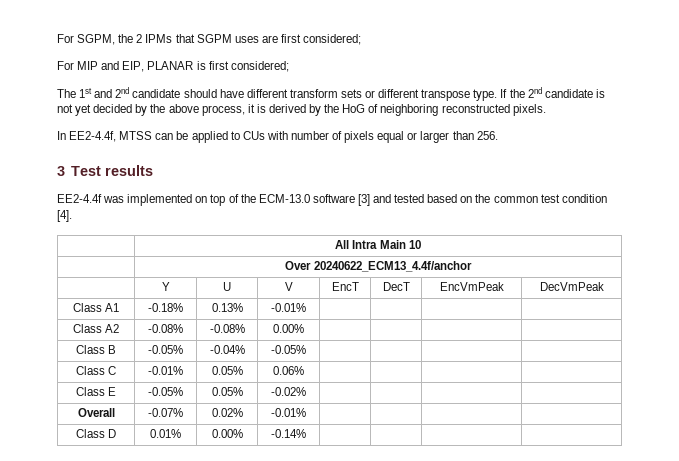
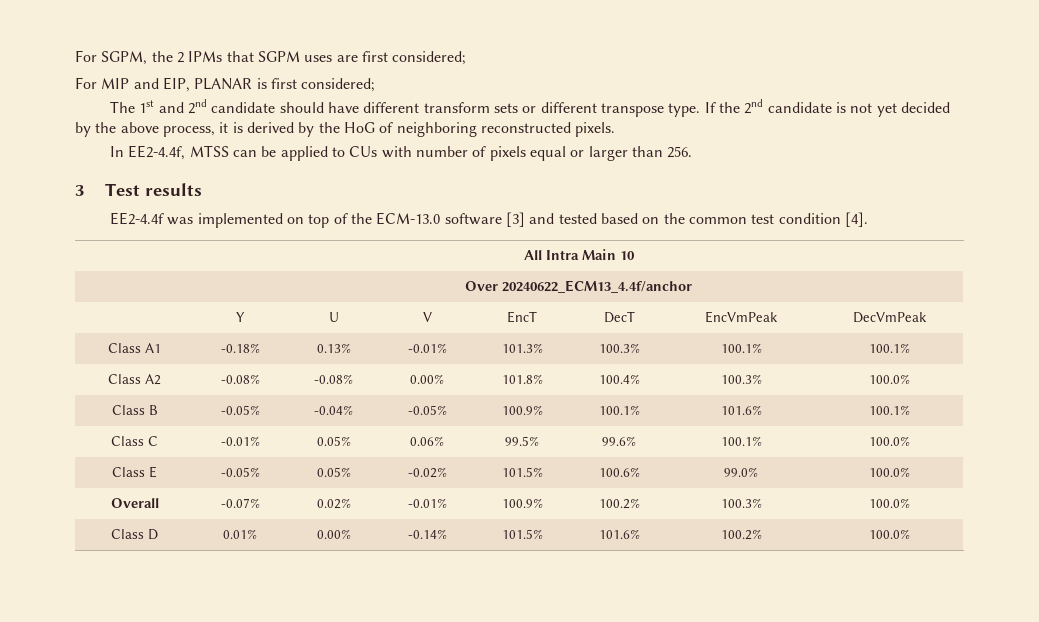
(306, 307) | | | -> [501,343,543,353] [598,343,640,353] [720,343,762,353] [868,343,910,353] 101.3% | 100.3% | 100.1% | 100.1%
(304, 328) | | | -> [501,374,543,384] [598,374,640,384] [720,374,762,384] [868,374,910,384] 101.8% | 100.4% | 100.3% | 100.0%
(306, 349) | | | -> [501,405,543,415] [598,405,640,415] [720,405,762,415] [868,405,910,415] 100.9% | 100.1% | 101.6% | 100.1%
(304, 370) | | | -> [505,436,539,446] [601,436,636,446] [720,436,762,446] [868,436,910,446] 99.5% | 99.6% | 100.1% | 100.0%
(306, 391) | | | -> [501,467,543,477] [598,467,640,477] [723,467,758,477] [868,467,910,477] 101.5% | 100.6% | 99.0% | 100.0%
(306, 412) | | | -> [501,498,543,508] [598,498,640,509] [720,498,762,508] [868,498,910,508] 100.9% | 100.2% | 100.3% | 100.0%
(306, 433) | | | -> [501,529,543,539] [598,529,640,539] [720,529,762,540] [868,529,910,539] 101.5% | 101.6% | 100.2% | 100.0%

